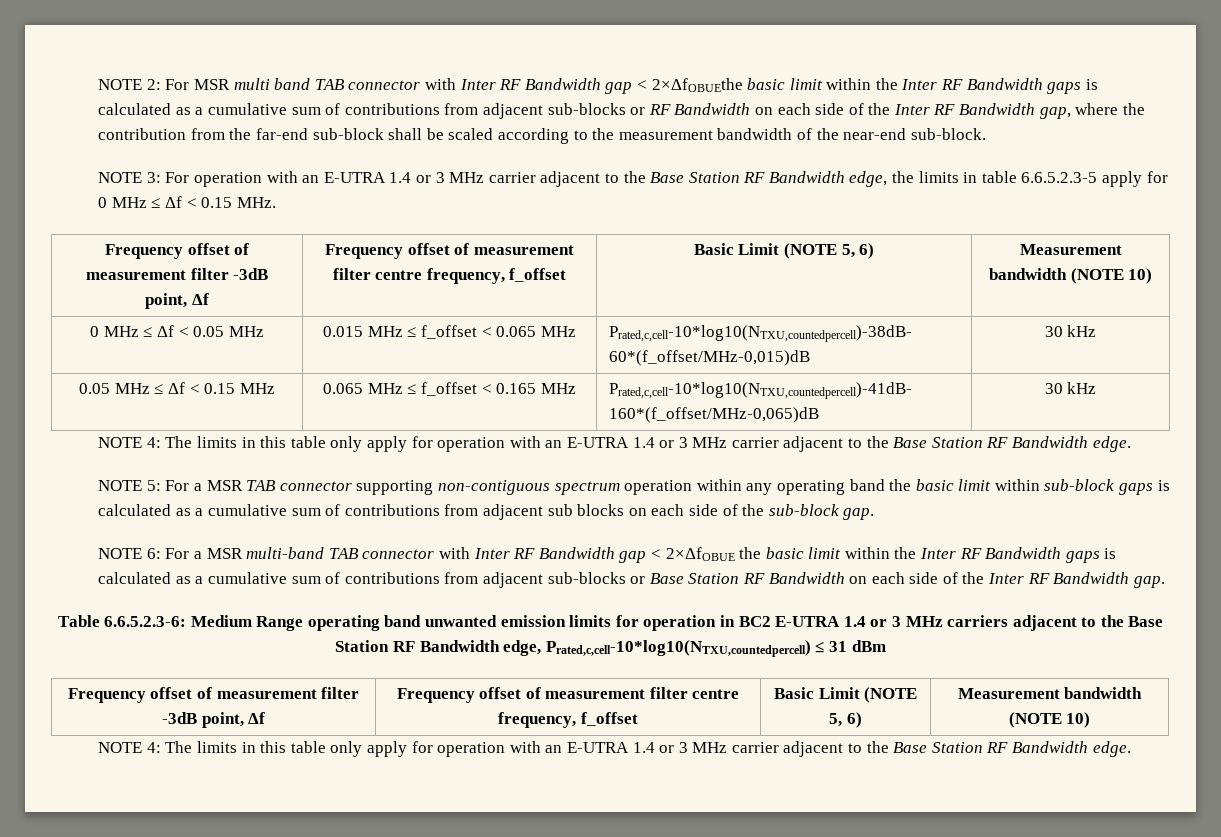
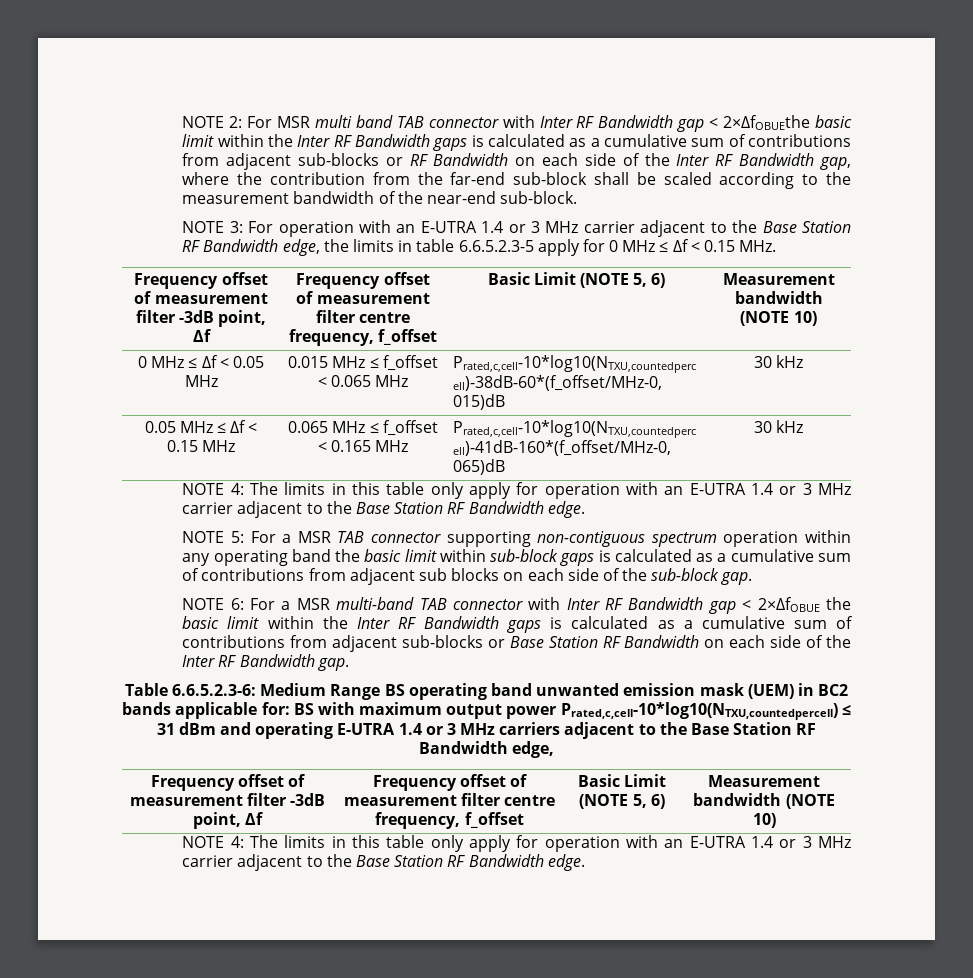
(304, 623) none -> [384,684,405,696] BS
[569,615,771,631] limits for operation in BC2 -> [699,683,849,699] [122,702,851,720] [156,722,334,739] mask (UEM) in BC2 bands applicable for: BS with maximum output power Prated,c,cell-10*log10(NTXU,countedpercell) ≤ 31 dBm and operating
[545,640,886,657] Prated,c,cell-10*log10(NTXU,countedpercell) ≤ 31 dBm -> (555, 749) none

